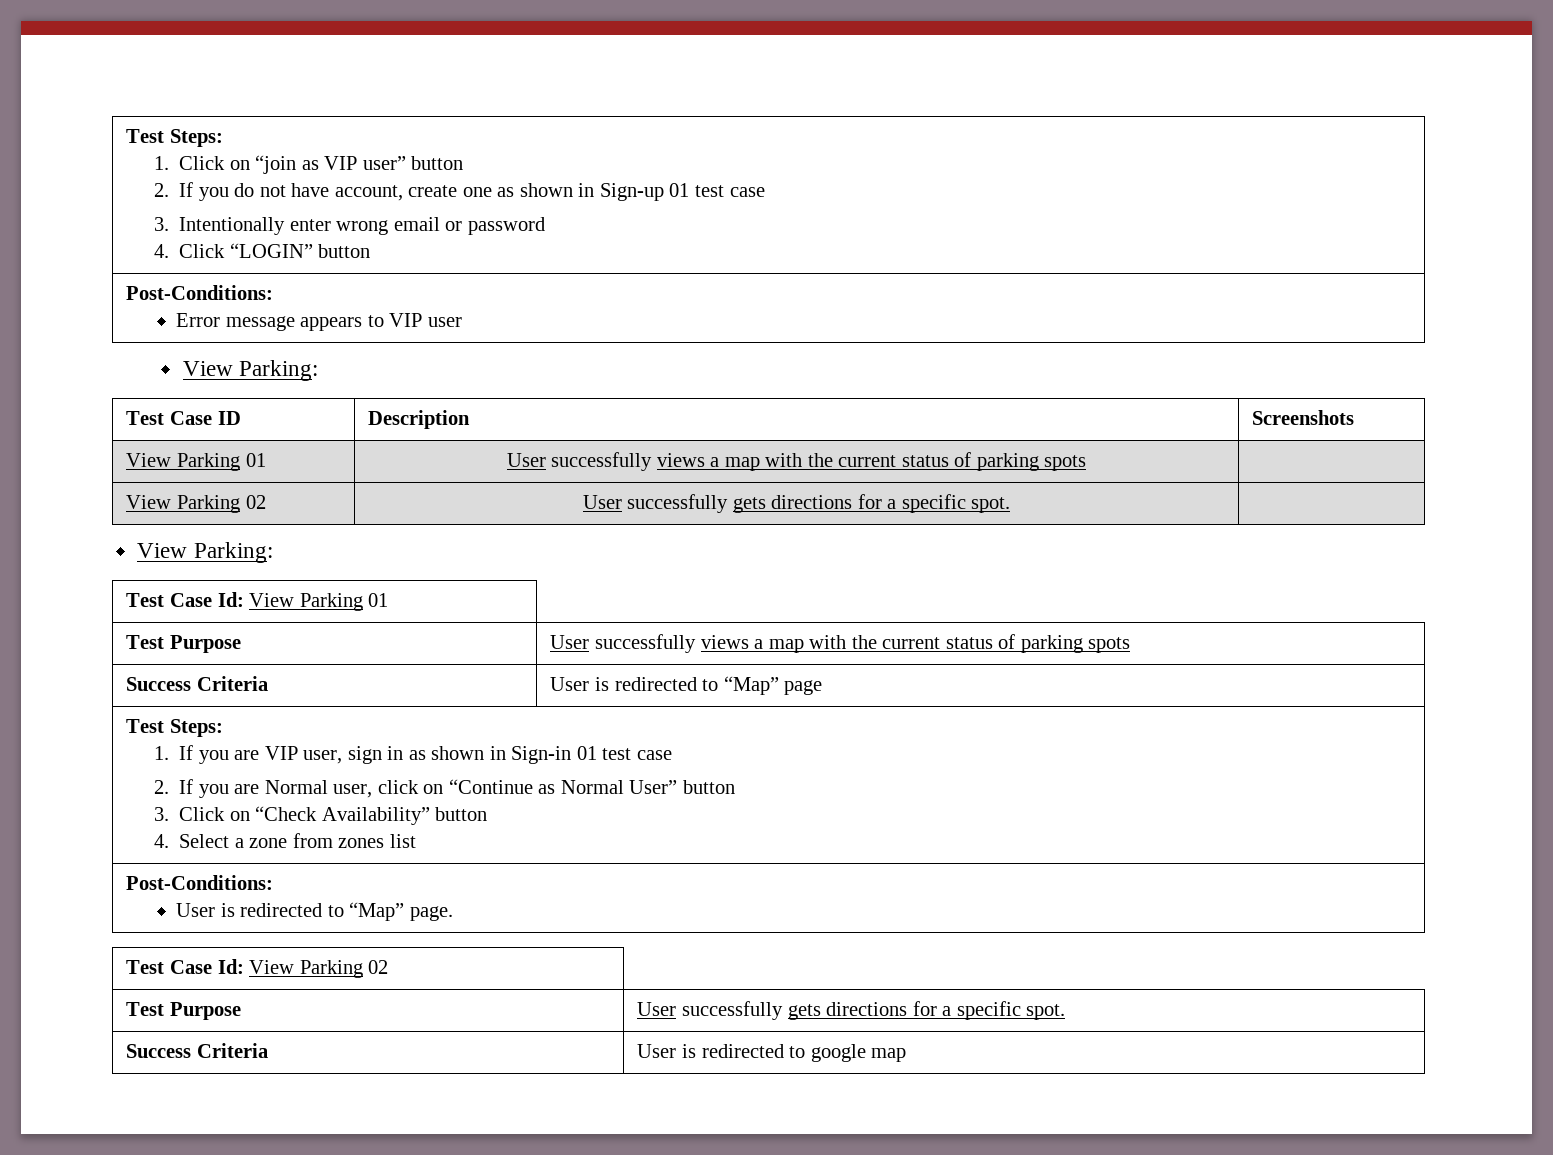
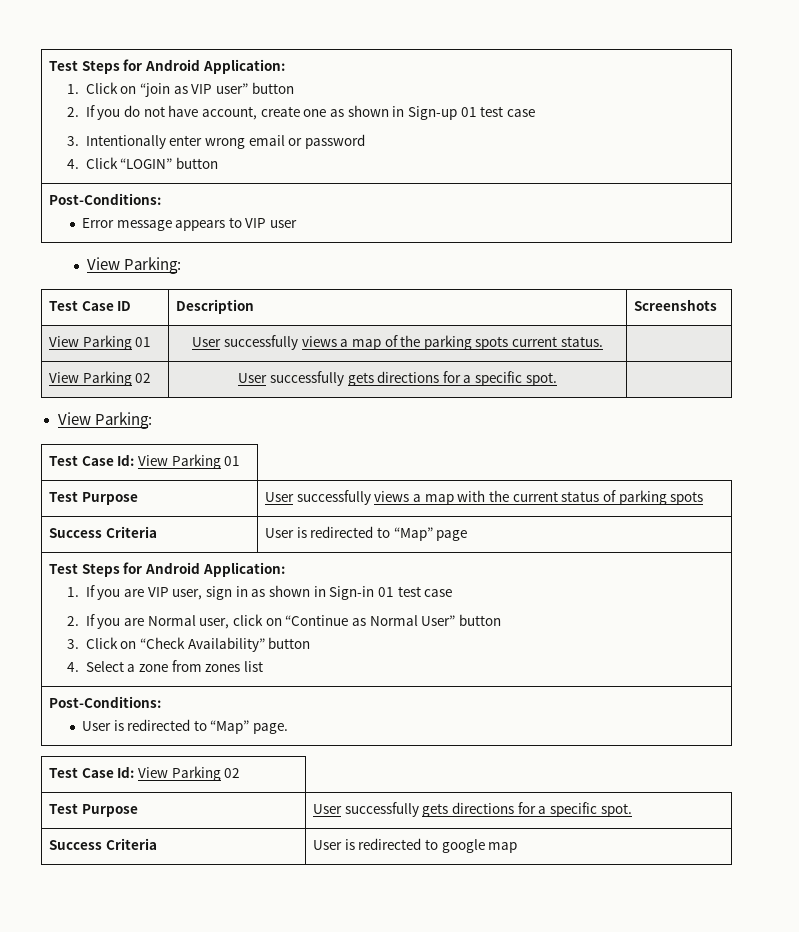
[126,129,224,147] Test Steps: -> [49,59,285,74] Test Steps for Android Application:
[765,452,1087,471] with the current status of parking spots -> [384,335,603,350] of the parking spots current status.
[170,719,224,737] Steps: -> [81,562,285,577] Steps for Android Application:

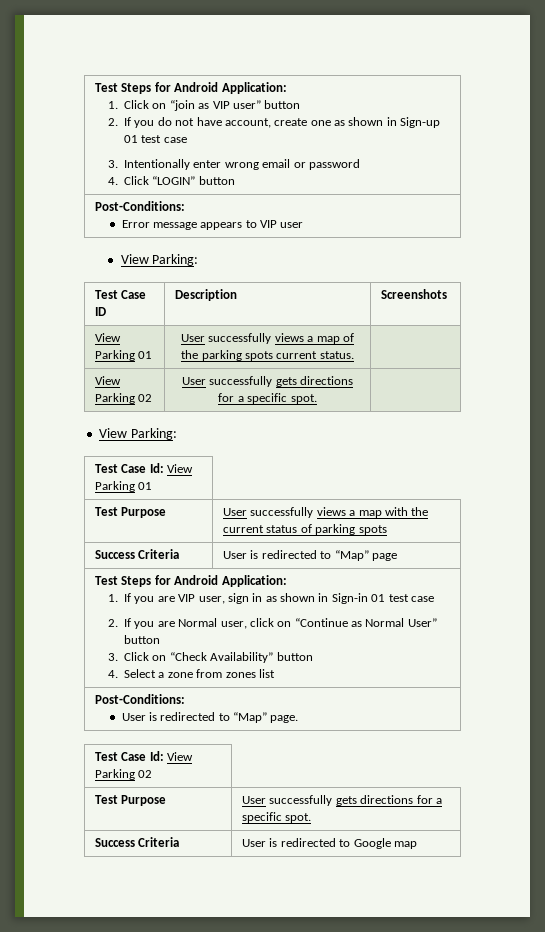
[441,839,485,853] google -> [353,838,391,849] Google

